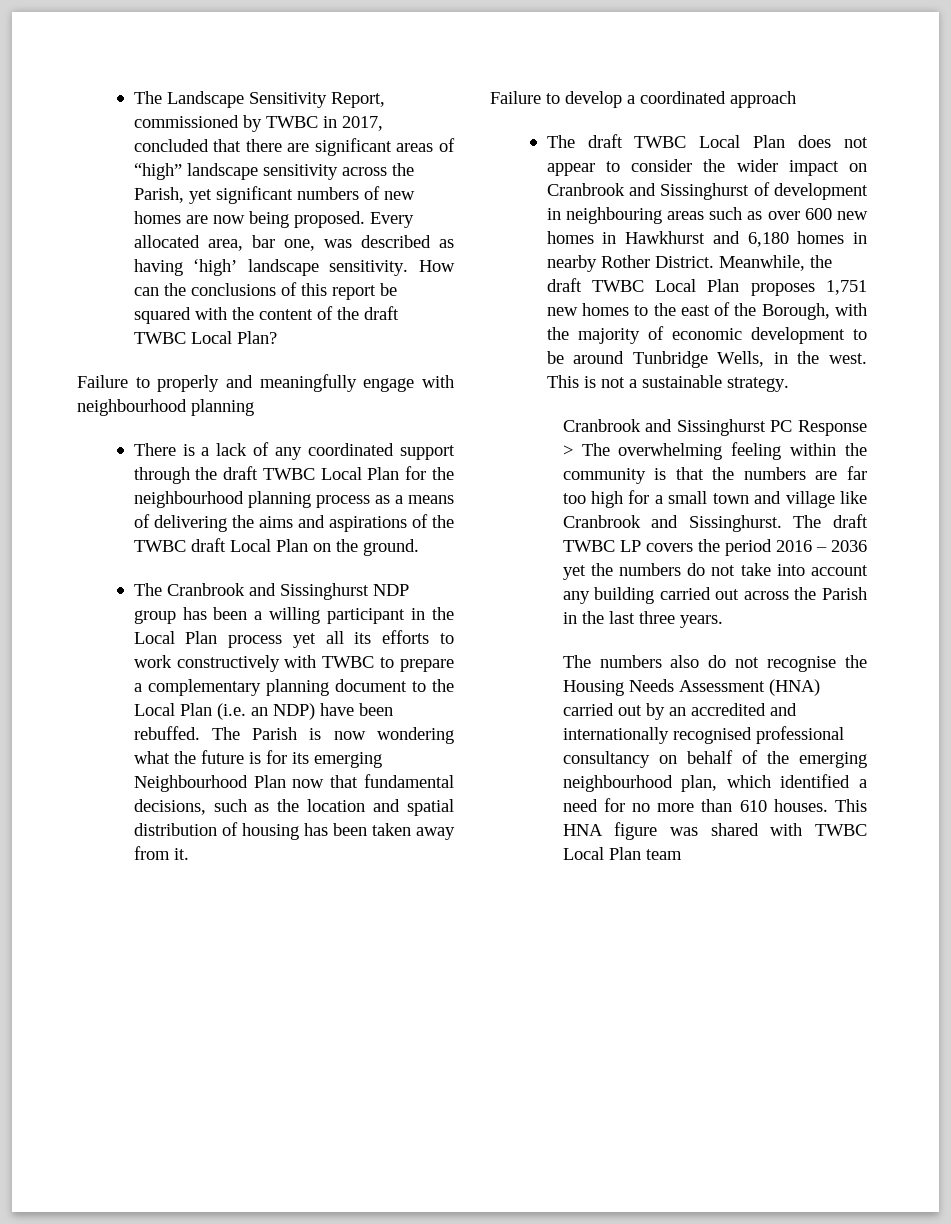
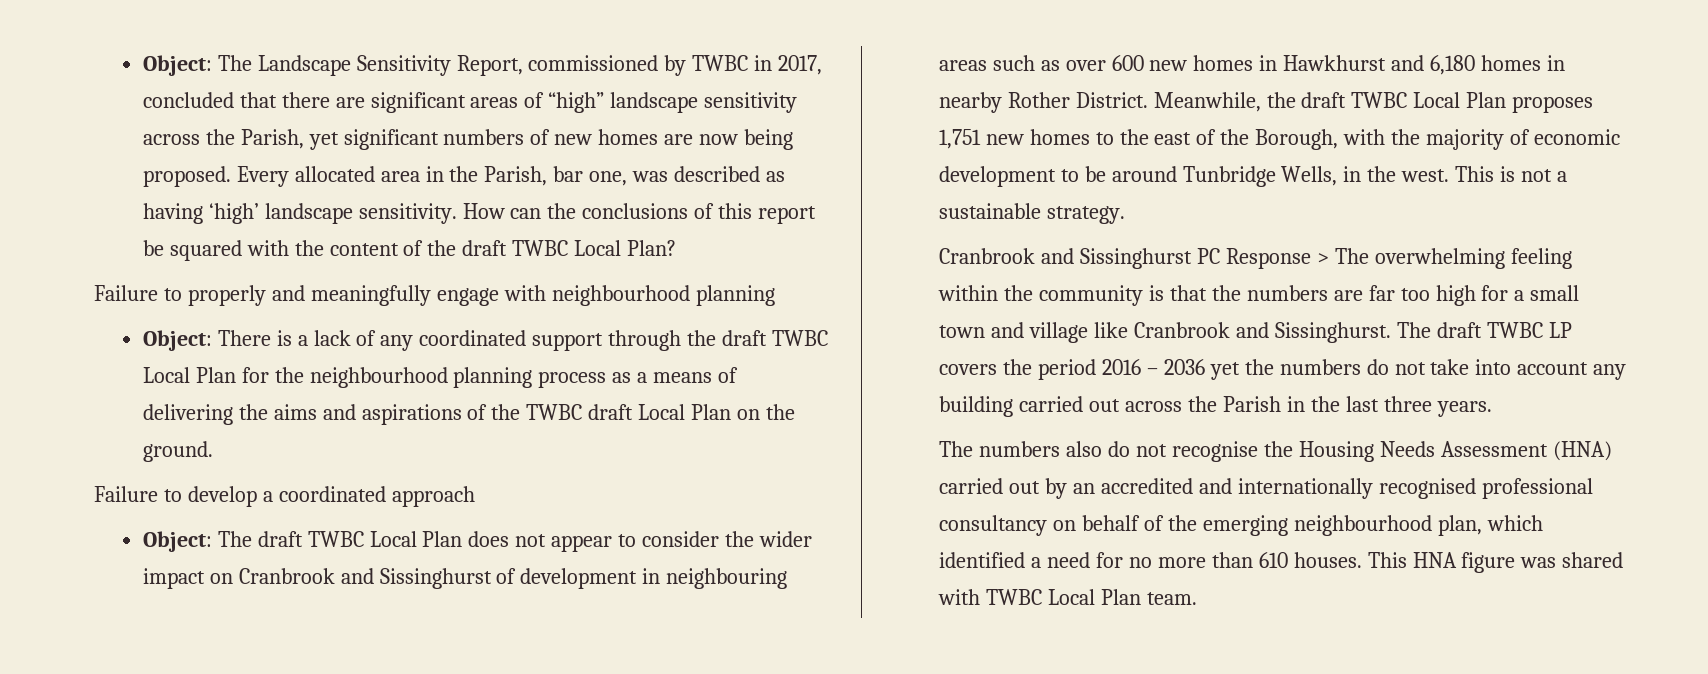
(133, 97) none -> [142,55,212,76] Object:
[207,239,243,251] area, -> [380,166,548,186] area in the Parish,
(254, 407) none -> [142,330,212,351] Object:
[133,583,409,600] [133,607,454,624] [133,630,455,648] [133,655,454,672] [133,679,455,696] [133,703,393,720] [133,726,455,744] [133,750,382,768] [133,774,454,792] [133,799,454,816] [133,822,455,840] [133,846,189,860] // The Cranbrook and Sissinghurst NDP group has been a willing participant in the Local Plan process yet all its efforts to work constructively with TWBC to prepare a complementary planning document to the Local Plan (i.e. an NDP) have been rebuffed. The Parish is now wondering what the future is for its emerging Neighbourhood Plan now that fundamental decisions, such as the location and spatial distribution of housing has been taken away from it. -> (213, 451) none
(796, 99) none -> [142,531,212,552] Object:
[645,849,682,860] team -> [1146,592,1197,605] team.

